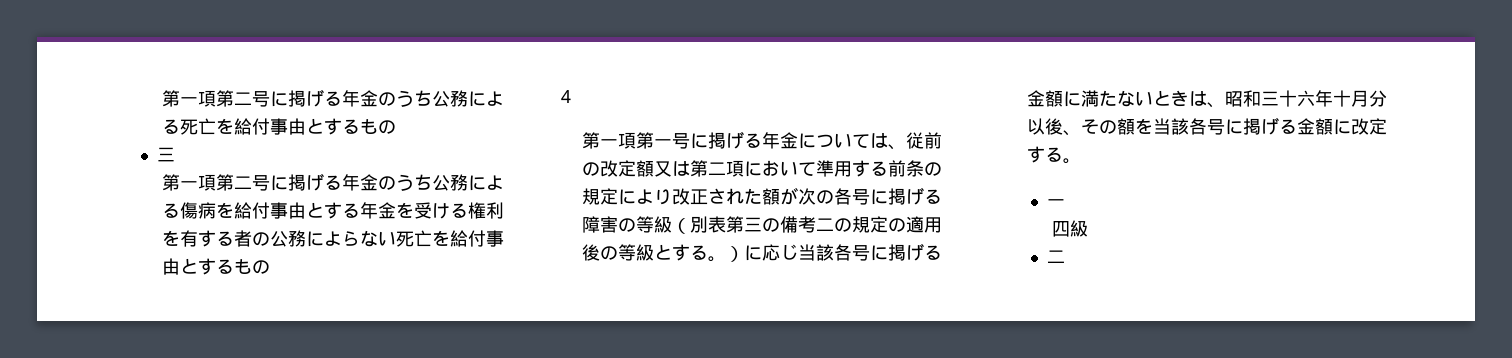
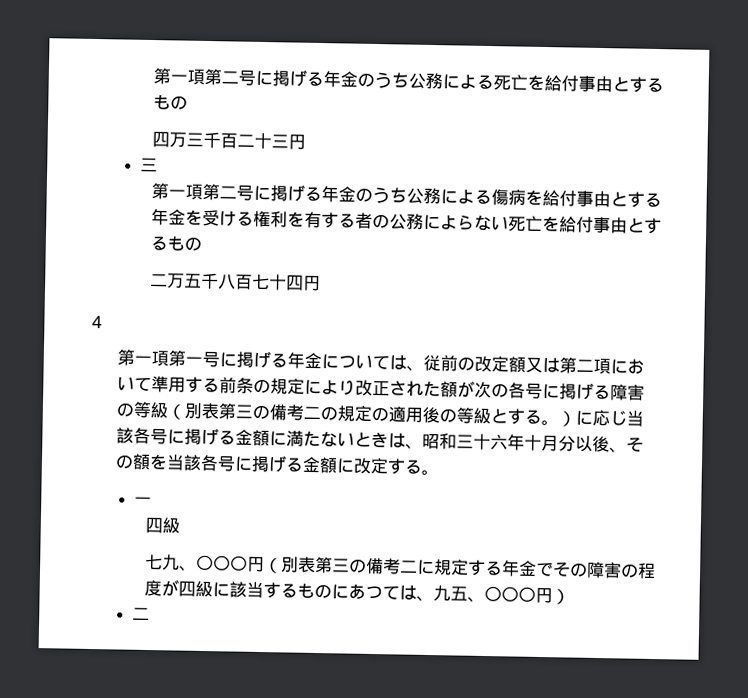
(396, 127) none -> [151,131,306,150] // 四万三千百二十三円
(270, 267) none -> [149,272,321,292] // 二万五千八百七十四円
(1088, 228) none -> [144,553,656,580] [143,579,570,605] // 七九、〇〇〇円（別表第三の備考二に規定する年金でその障害の程度が四級に該当するものにあつては、九五、〇〇〇円）

